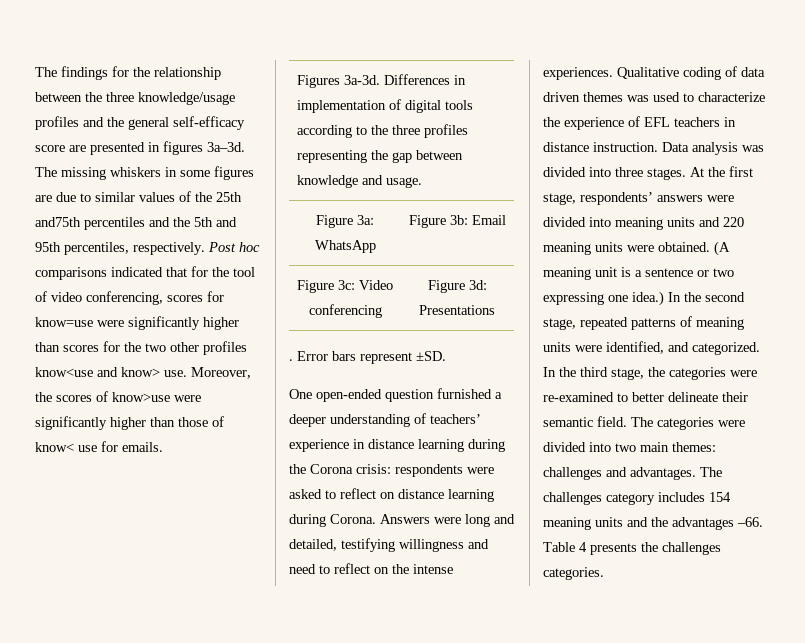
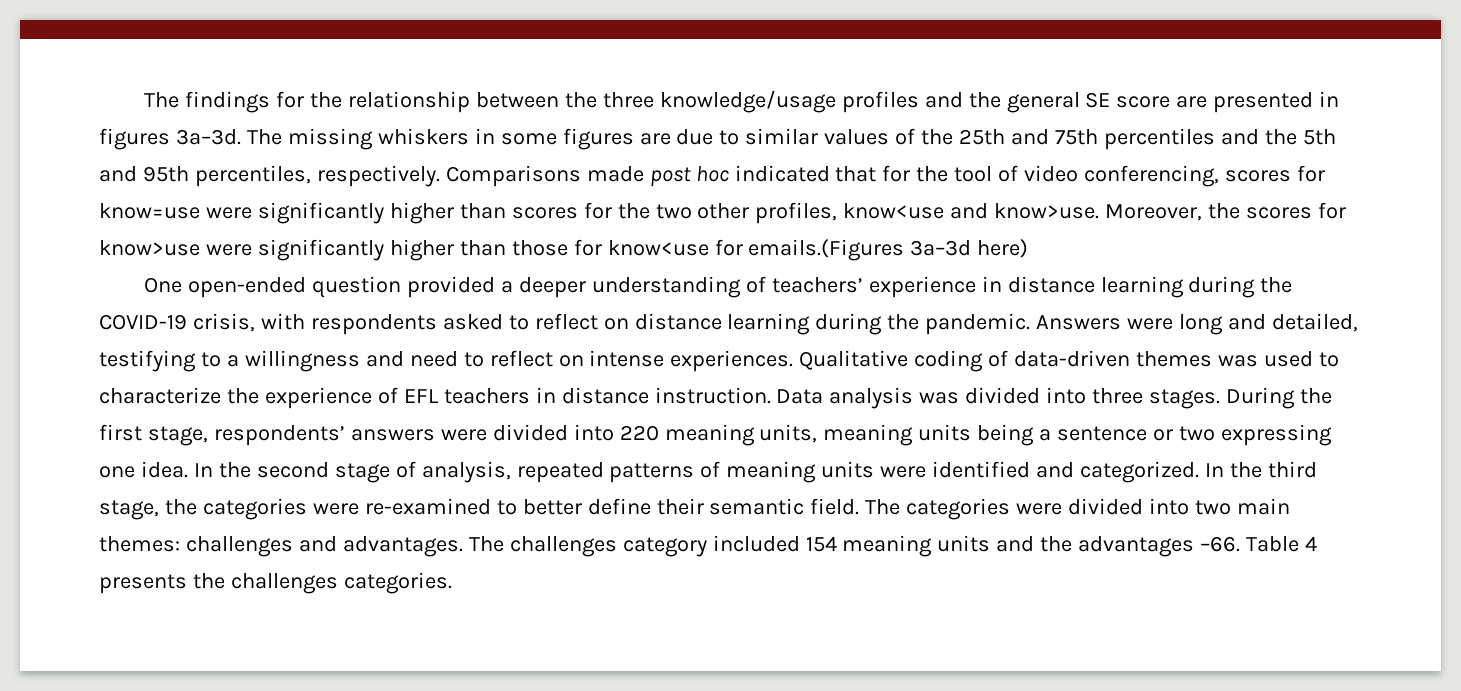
[173,116,245,130] self-efficacy -> [1085,92,1111,108] SE
[35,217,81,227] and75th -> [1011,129,1098,145] and 75th
[208,242,260,252] [35,267,107,280] Post hoc comparisons -> [445,165,729,187] Comparisons made post hoc
[203,341,247,355] profiles -> [755,202,838,224] profiles,
[121,367,187,377] know> use. -> [994,203,1100,219] know>use.
[96,391,108,402] of -> [1317,202,1346,219] for
[212,416,224,427] [35,441,163,452] [296,74,466,88] [296,99,473,113] [296,124,468,138] [296,150,463,163] [296,175,422,188] [316,215,374,228] [314,240,376,253] [408,215,506,228] [297,280,393,293] [308,304,382,318] [427,280,487,293] [419,305,495,315] [289,351,446,364] of know< use for emails. // Figures 3a-3d. Differences in implementation of digital tools according to the three profiles representing the gap between knowledge and usage. // Figure 3a: WhatsApp | Figure 3b: Email // Figure 3c: Video conferencing | Figure 3d: Presentations // . Error bars represent ±SD. -> [573,239,1029,261] for know<use for emails.(Figures 3a–3d here)
[437,388,492,399] furnished -> [407,276,496,298] provided
[310,464,494,477] Corona crisis: respondents were -> [99,313,437,335] COVID-19 crisis, with respondents
[330,514,376,524] Corona. -> [887,313,1031,335] the pandemic.
(395, 545) none -> [200,352,239,367] to a
[392,564,409,574] the -> (584, 361) none
[741,67,765,77] [543,92,580,102] data driven -> [1014,350,1131,367] data-driven
[690,167,704,177] At -> [1226,387,1296,409] During
[615,217,744,230] [543,241,730,256] [543,267,631,280] meaning units and 220 meaning units were obtained. (A meaning unit is -> [619,424,1035,446] 220 meaning units, meaning units being
[632,291,664,306] idea.) -> [140,461,188,478] idea.
[543,318,576,330] stage, -> [334,461,511,483] stage of analysis,
[606,341,664,354] identified, -> [932,461,1031,478] identified
[668,392,718,402] delineate -> [587,498,651,515] define
[658,492,705,502] includes -> [712,535,800,552] included

